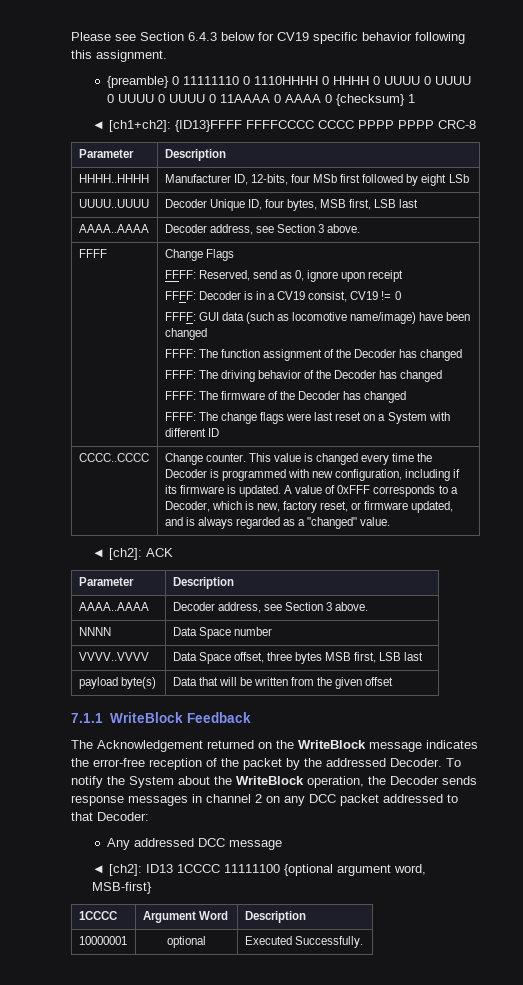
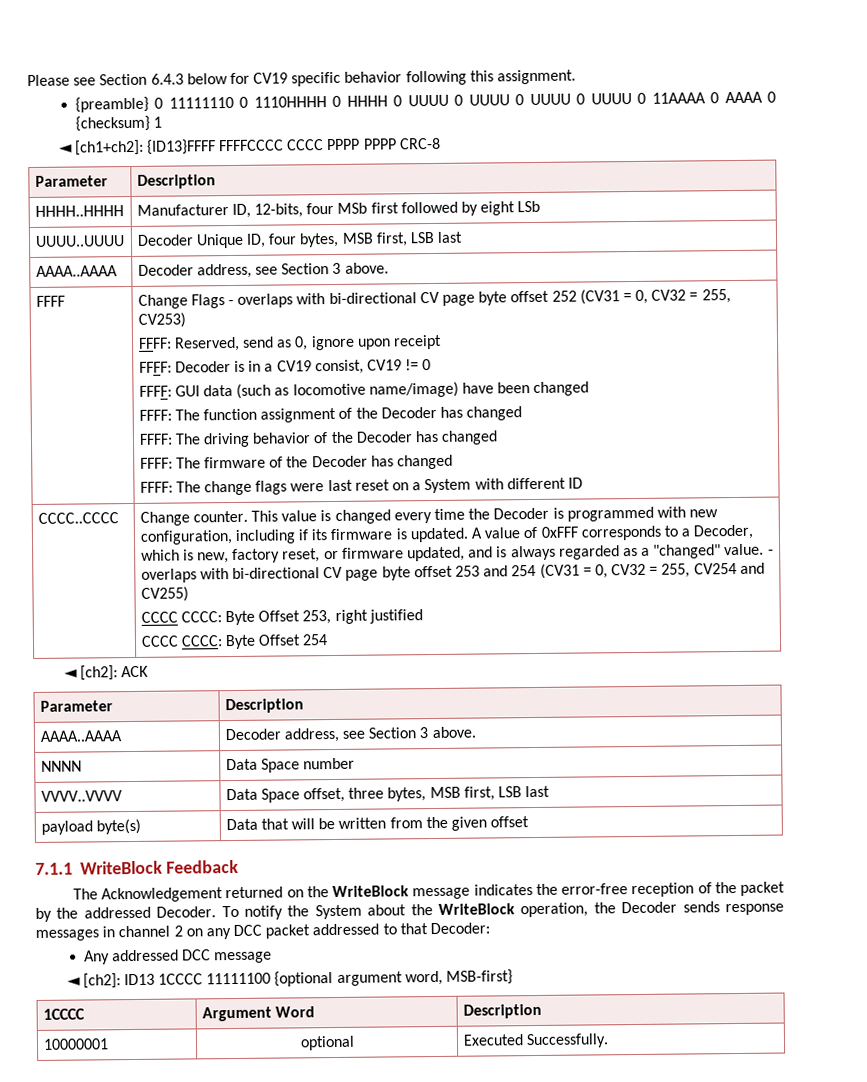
(234, 255) none -> [228,289,731,308] [137,312,186,328] - overlaps with bi-directional CV page byte offset 252 (CV31 = 0, CV32 = 255, CV253)
(391, 521) none -> [767,549,774,555] [140,562,765,583] [140,586,189,602] [140,609,423,626] [140,634,329,650] - overlaps with bi-directional CV page byte offset 253 and 254 (CV31 = 0, CV32 = 255, CV254 and CV255) // CCCC CCCC: Byte Offset 253, right justified // CCCC CCCC: Byte Offset 254
[295,652,323,664] bytes -> [387,787,427,802] bytes,

